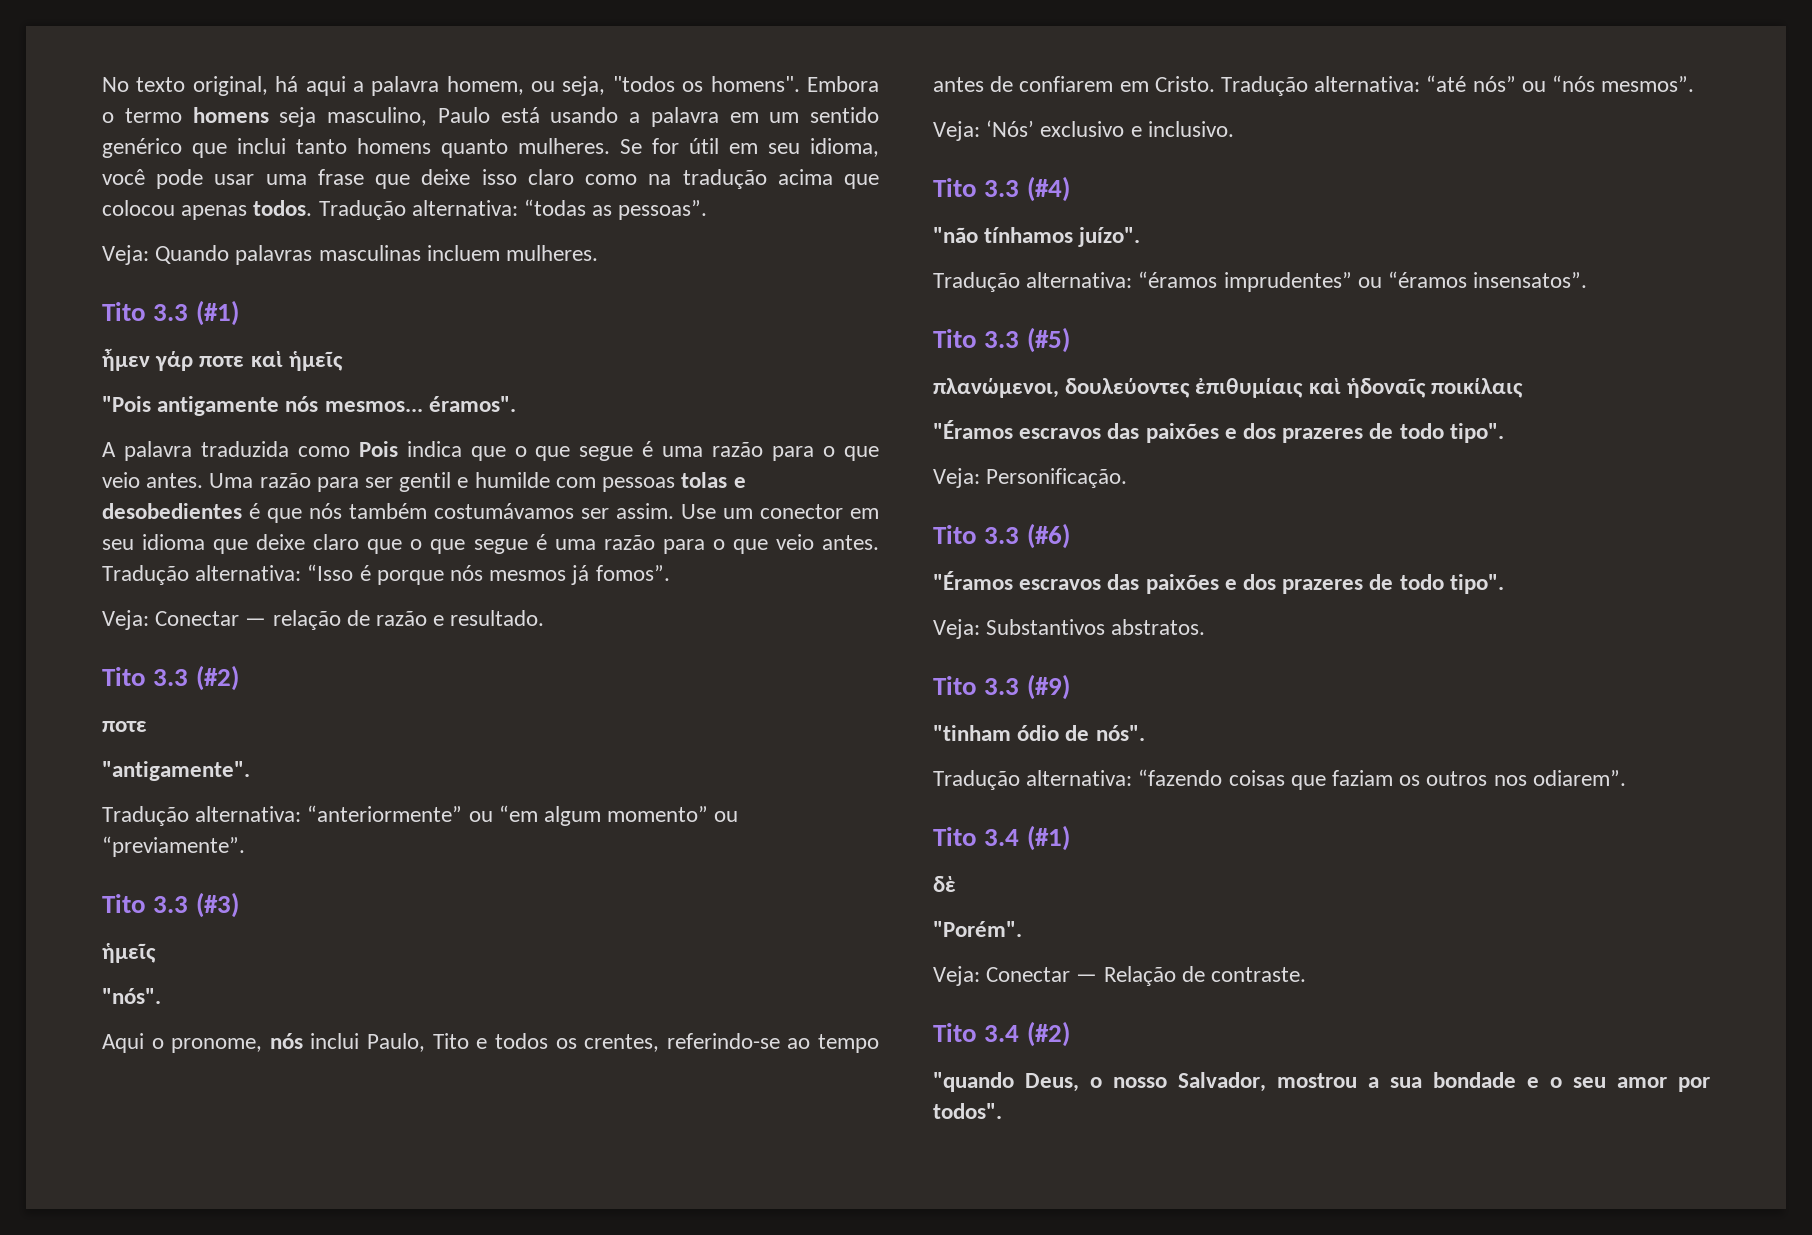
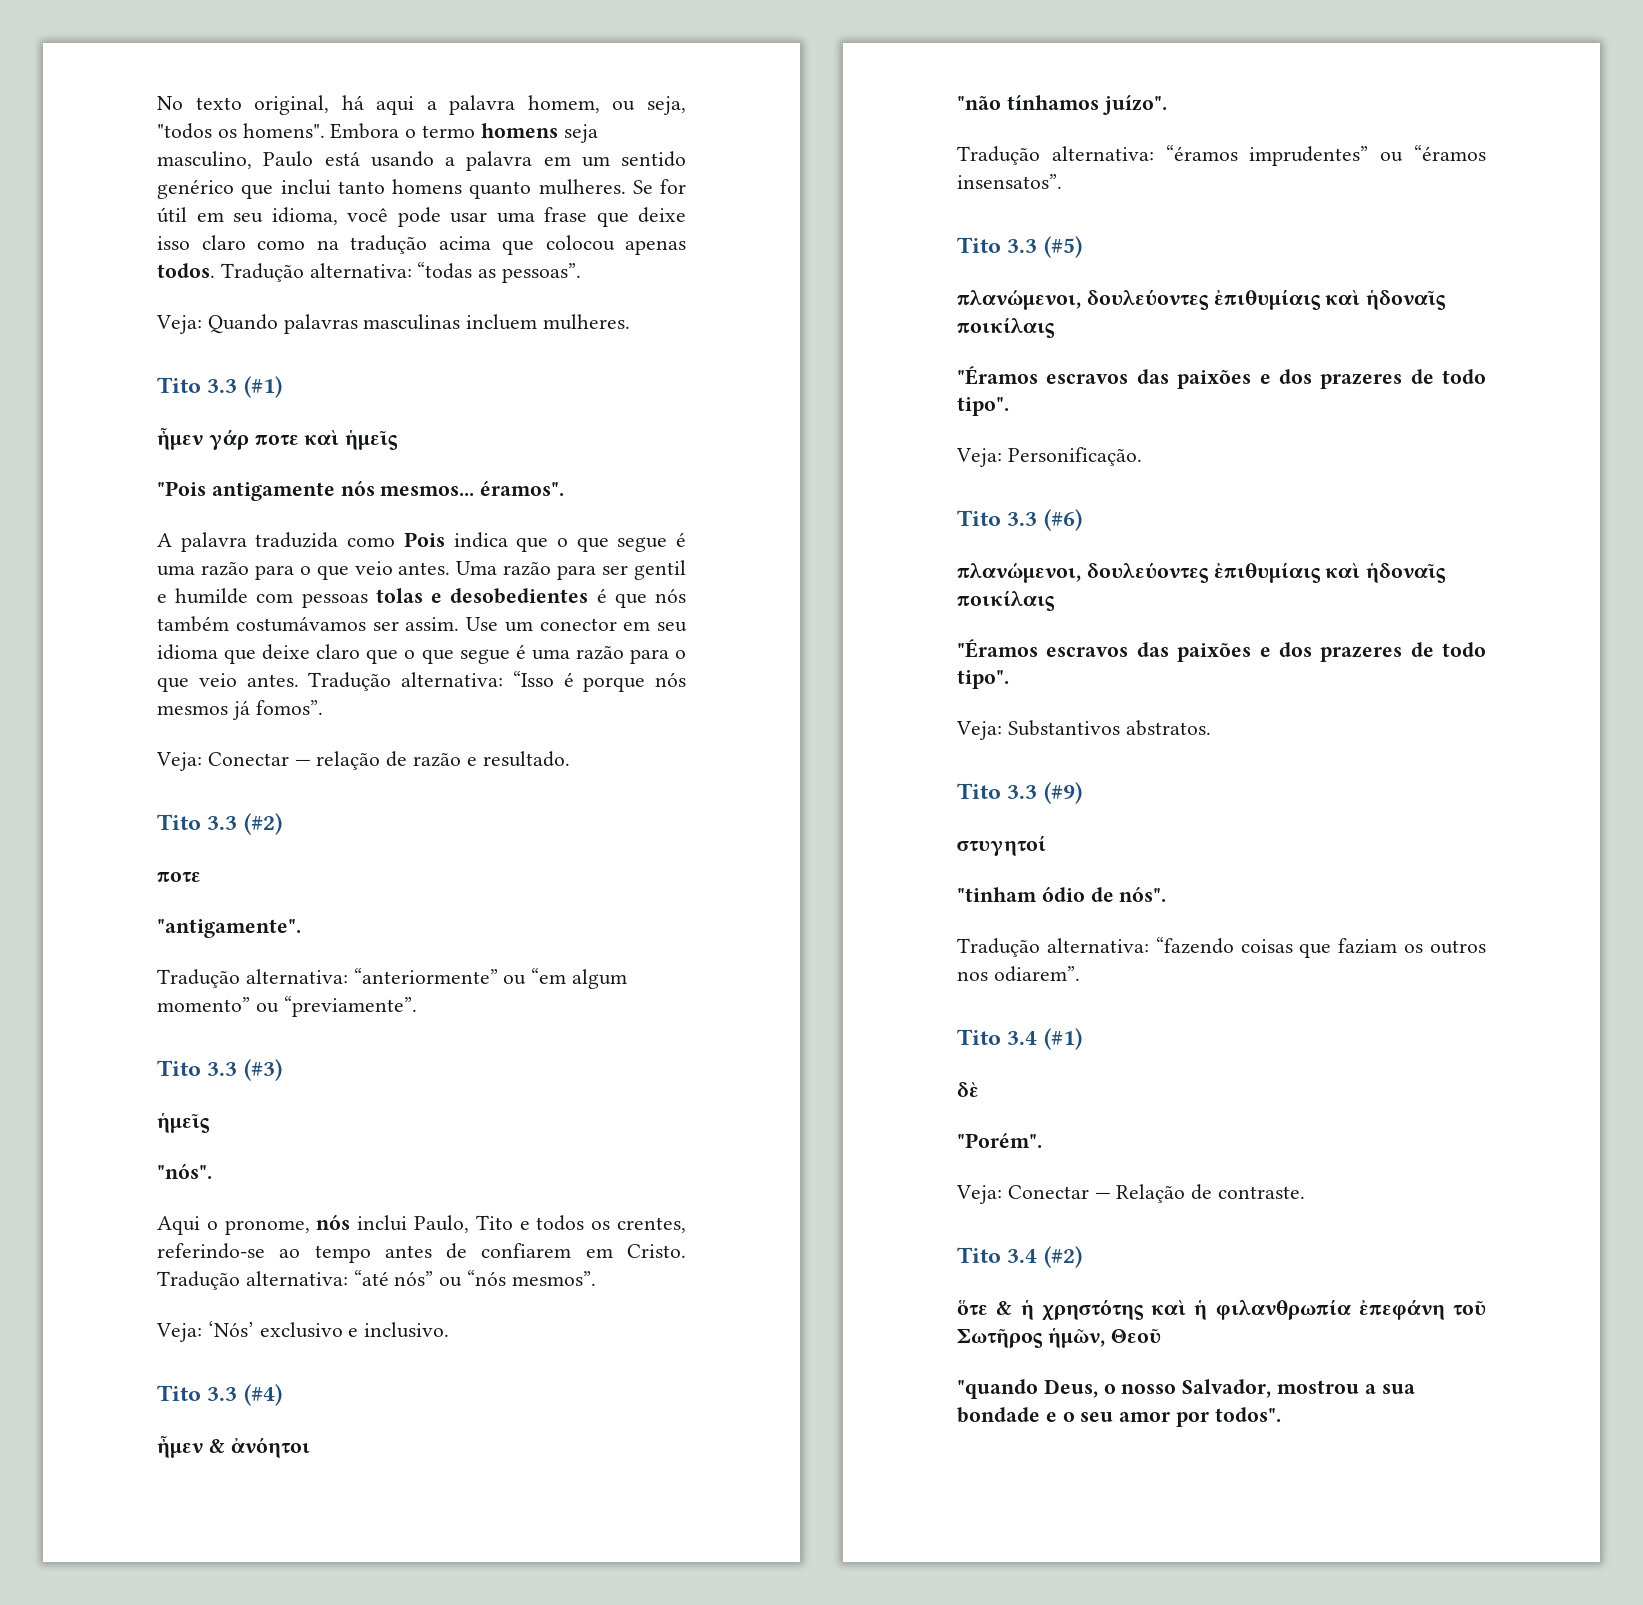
(1070, 189) none -> [157,1435,310,1458] // ἦμεν & ἀνόητοι
(1070, 536) none -> [957,562,1447,583] [957,590,1055,611] // πλανώμενοι, δουλεύοντες ἐπιθυμίαις καὶ ἡδοναῖς ποικίλαις
(1070, 687) none -> [957,835,1046,856] // στυγητοί
(1070, 1034) none -> [957,1299,1486,1321] [957,1328,1161,1348] // ὅτε & ἡ χρηστότης καὶ ἡ φιλανθρωπία ἐπεφάνη τοῦ Σωτῆρος ἡμῶν, Θεοῦ

